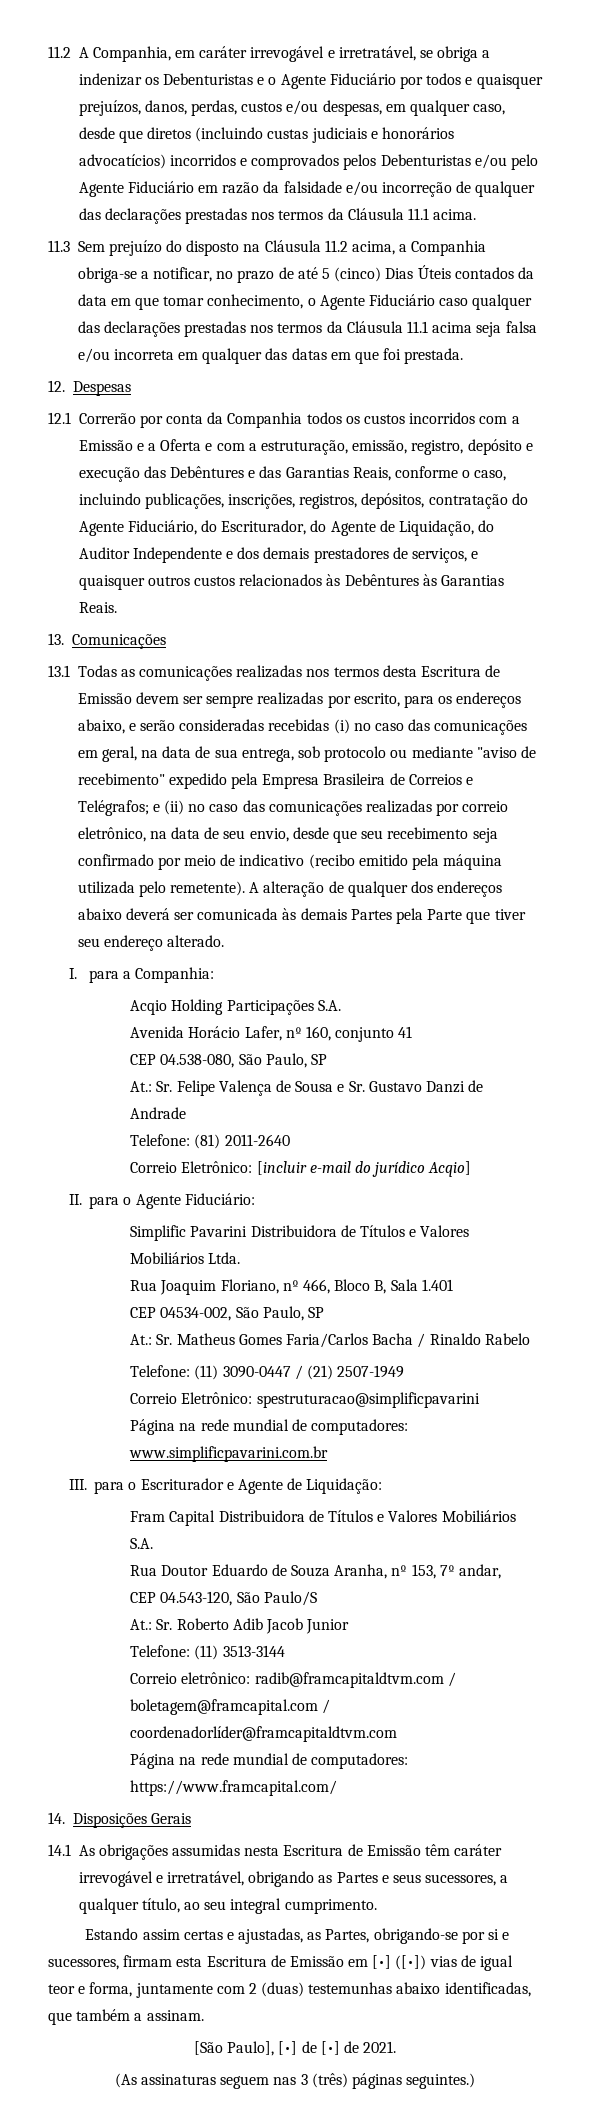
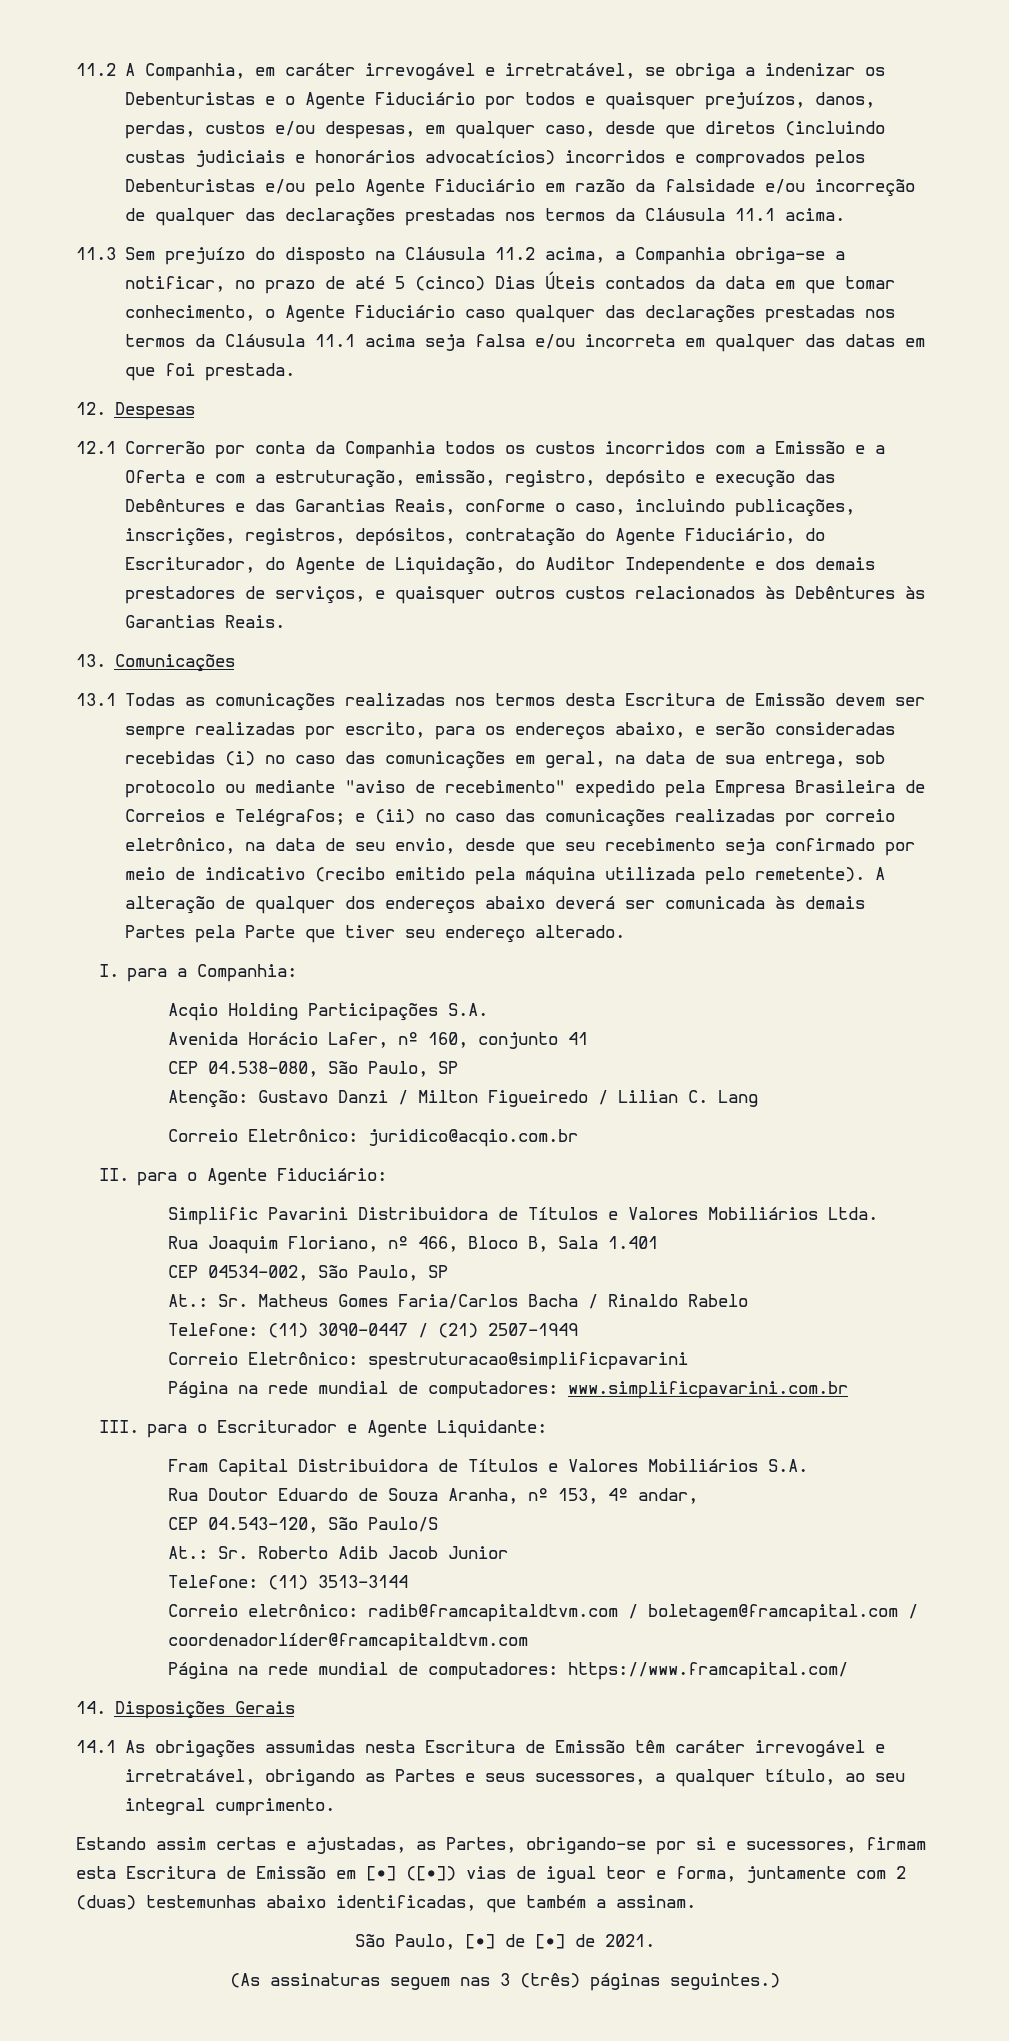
[130,1080,484,1096] [130,1107,187,1119] [130,1134,290,1149] [130,1161,472,1177] At.: Sr. Felipe Valença de Sousa e Sr. Gustavo Danzi de Andrade // Telefone: (81) 2011-2640 // Correio Eletrônico: [incluir e-mail do jurídico Acqio] -> [167,1090,758,1108] [167,1129,578,1147] Atenção: Gustavo Danzi / Milton Figueiredo / Lilian C. Lang // Correio Eletrônico: juridico@acqio.com.br
[287,1478,383,1494] de Liquidação: -> [437,1420,548,1438] Liquidante:
[439,1565,455,1576] 7º -> [607,1488,628,1501] 4º
[193,2041,275,2056] [São Paulo], -> [354,1934,455,1950] São Paulo,

